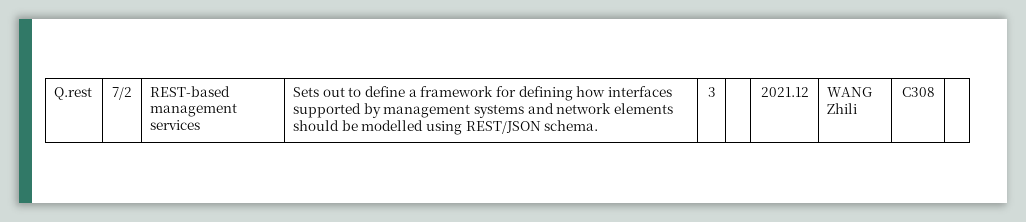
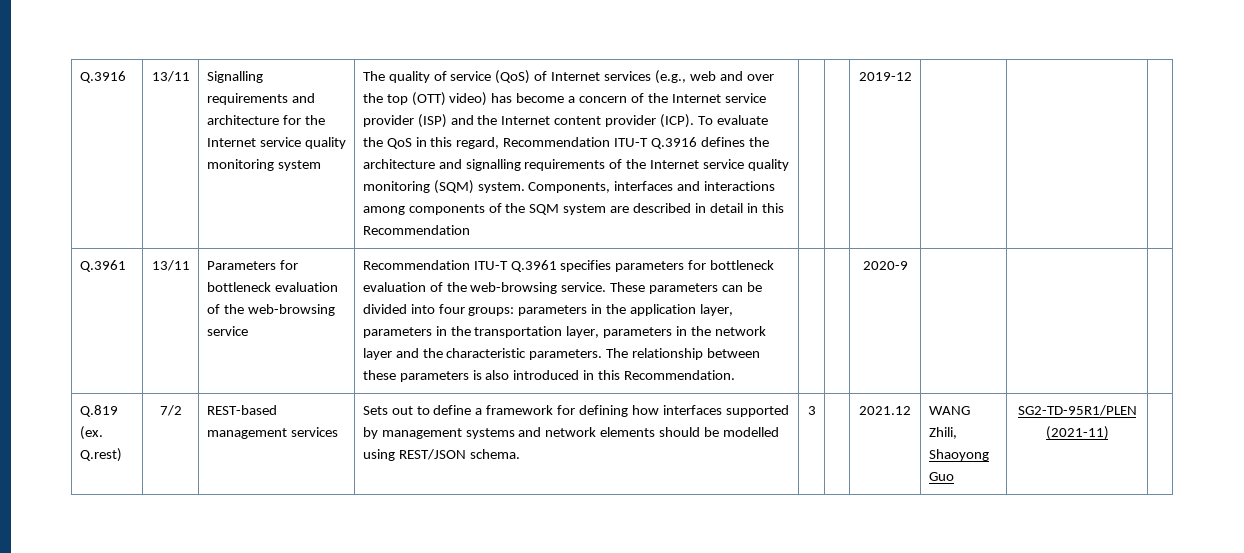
[54,87,93,100] Q.rest -> [79,71,126,83] [151,71,190,82] [206,71,263,83] [206,93,315,105] [206,115,325,125] [206,137,346,149] [206,159,321,171] [362,70,774,84] [362,92,766,106] [362,114,768,128] [362,137,769,149] [362,159,789,171] [362,180,776,194] [362,203,784,215] [362,225,470,235] [858,72,912,81] [79,260,126,272] [151,260,190,271] [206,260,298,270] [206,282,338,292] [206,304,335,316] [206,326,248,336] [362,260,775,272] [362,282,762,294] [362,304,733,316] [362,326,766,338] [362,348,761,360] [362,370,736,382] [862,261,908,270] [79,405,118,417] [79,426,103,440] [79,448,122,462] Q.3916 | 13/11 | Signalling requirements and architecture for the Internet service quality monitoring system | The quality of service (QoS) of Internet services (e.g., web and over the top (OTT) video) has become a concern of the Internet service provider (ISP) and the Internet content provider (ICP). To evaluate the QoS in this regard, Recommendation ITU-T Q.3916 defines the architecture and signalling requirements of the Internet service quality monitoring (SQM) system. Components, interfaces and interactions among components of the SQM system are described in detail in this Recommendation | | | 2019-12 | | | // Q.3961 | 13/11 | Parameters for bottleneck evaluation of the web-browsing service | Recommendation ITU-T Q.3961 specifies parameters for bottleneck evaluation of the web-browsing service. These parameters can be divided into four groups: parameters in the application layer, parameters in the transportation layer, parameters in the network layer and the characteristic parameters. The relationship between these parameters is also introduced in this Recommendation. | | | 2020-9 | | | // Q.819 (ex. Q.rest)
[827,103,858,114] [901,87,935,97] Zhili | C308 -> [928,427,957,439] [928,449,989,461] [928,472,954,481] [1017,405,1137,416] [1045,426,1109,440] Zhili, Shaoyong Guo | SG2-TD-95R1/PLEN (2021-11)

